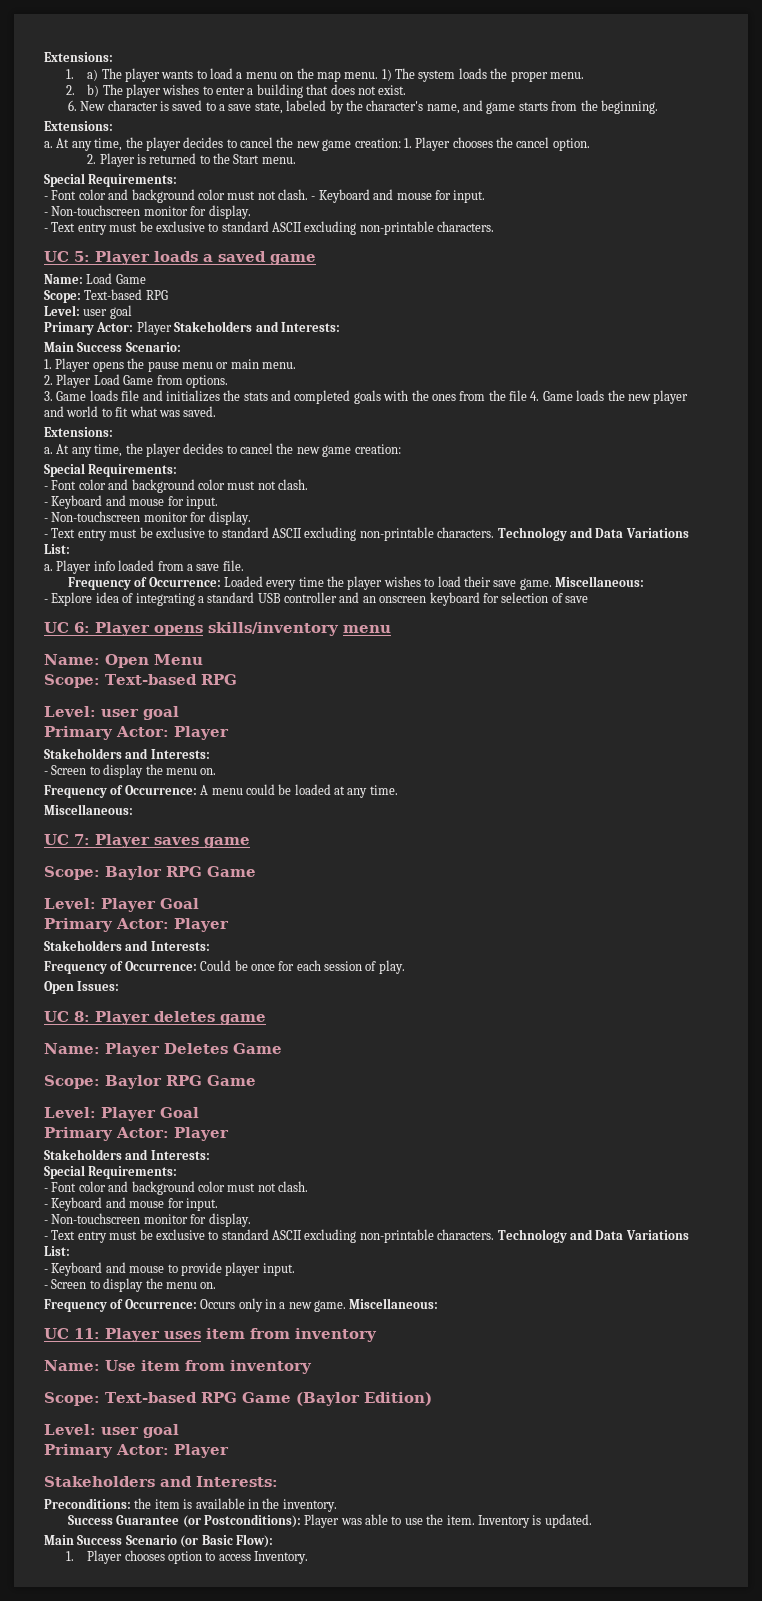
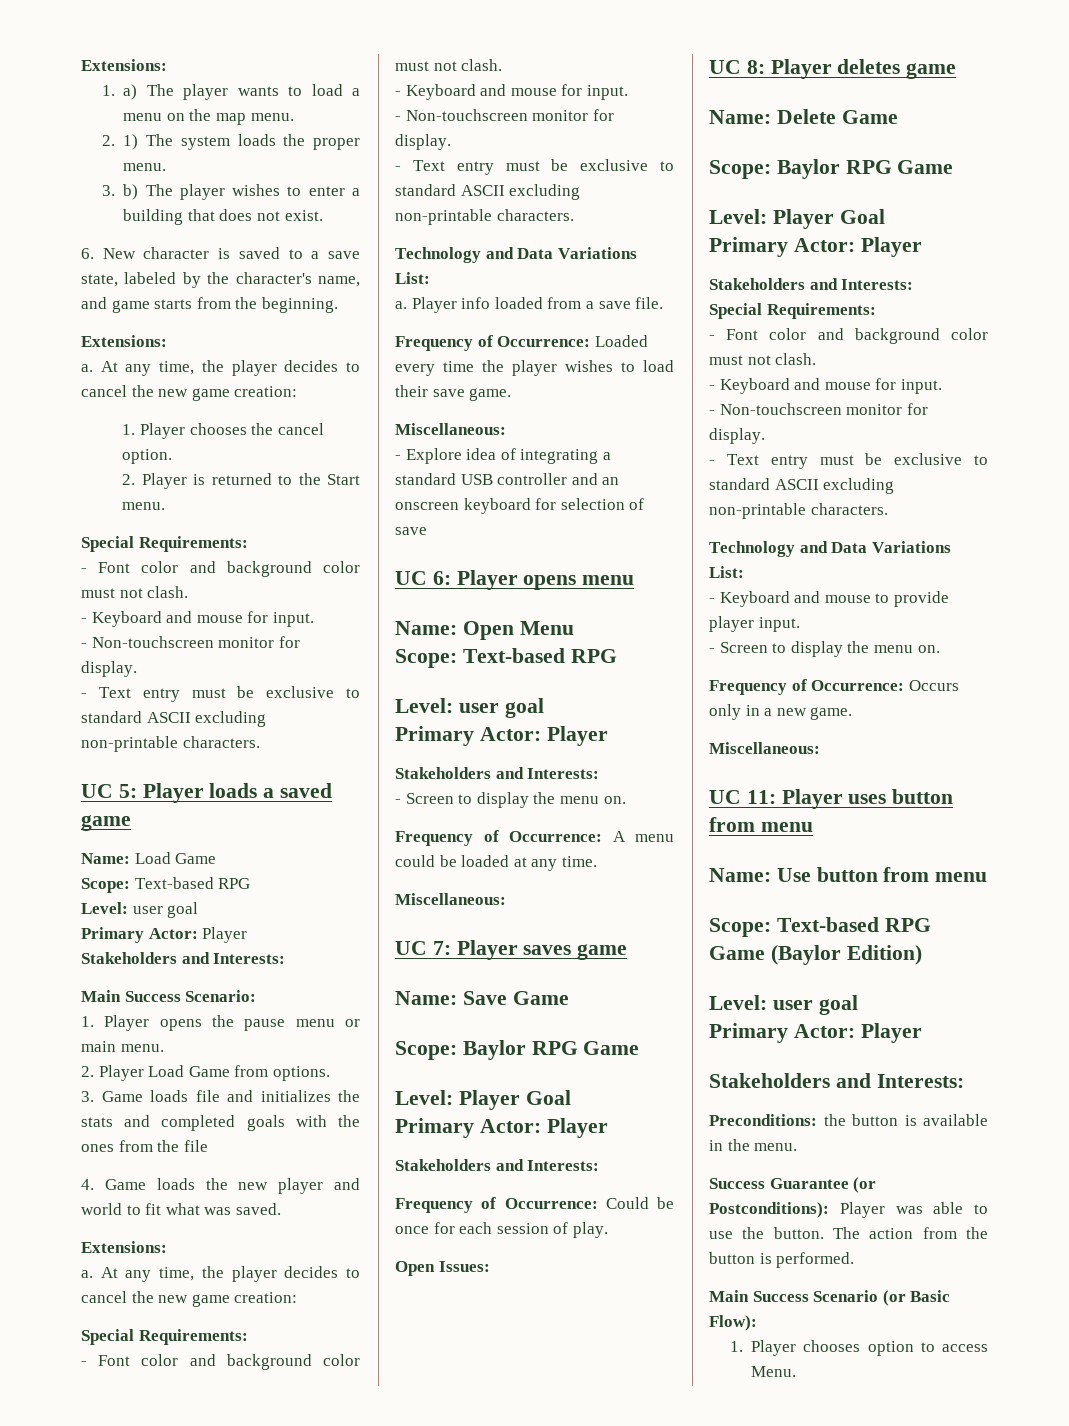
(379, 75) none -> [101,135,115,146] // 2.
[65,85,75,95] 2. -> [101,185,115,196] 3.
(401, 143) none -> (298, 391) //
(308, 194) none -> (189, 592) //
(172, 328) none -> (248, 935) //
(527, 395) none -> (208, 1146) //
(495, 532) none -> (574, 215) //
(552, 584) none -> (512, 394) //
[208,622,339,636] skills/inventory -> (577, 582) none
(250, 842) none -> [395,991,569,1005] // Name: Save Game
[105,1043,228,1057] Player Deletes -> [776,109,836,124] Delete
(495, 1234) none -> (888, 509) //
(346, 1306) none -> (853, 713) //
[206,1328,377,1342] item from inventory -> [892,789,954,804] [709,817,813,832] button from menu
[141,1360,312,1374] item from inventory -> [816,867,988,882] button from menu
[154,1499,180,1509] item -> [852,1114,898,1126] button
[282,1499,337,1512] inventory. -> [754,1143,798,1151] menu.
[446,1514,592,1528] item. Inventory is updated. -> [773,1227,988,1239] [709,1252,855,1268] button. The action from the button is performed.
[254,1551,309,1564] Inventory. -> [751,1366,797,1377] Menu.

